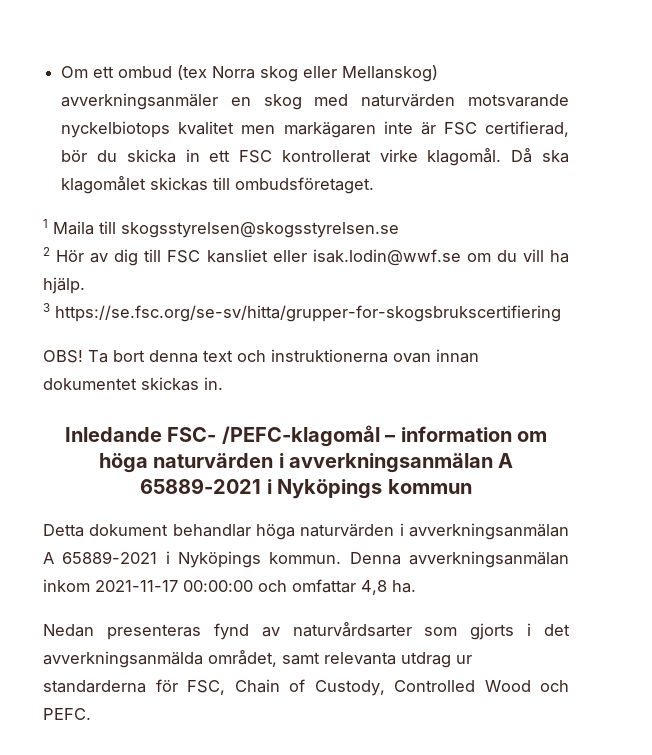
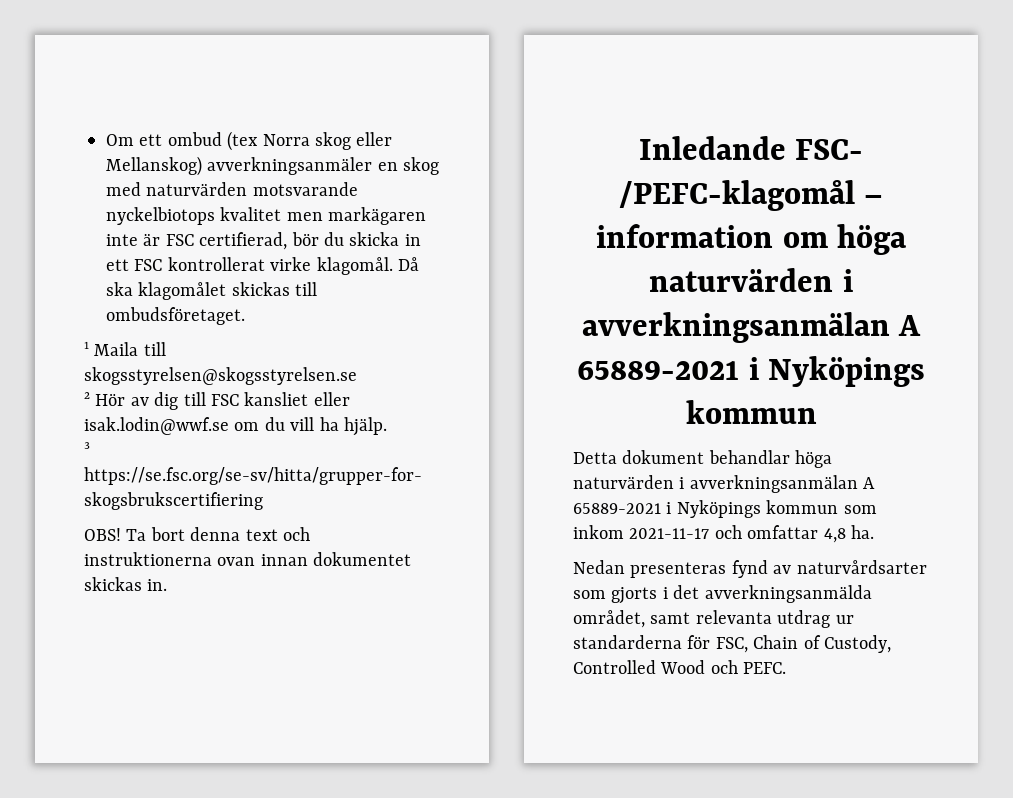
[269,551,569,568] kommun. Denna avverkningsanmälan -> [766,500,877,514] kommun som
[183,580,253,592] 00:00:00 -> (710, 533) none

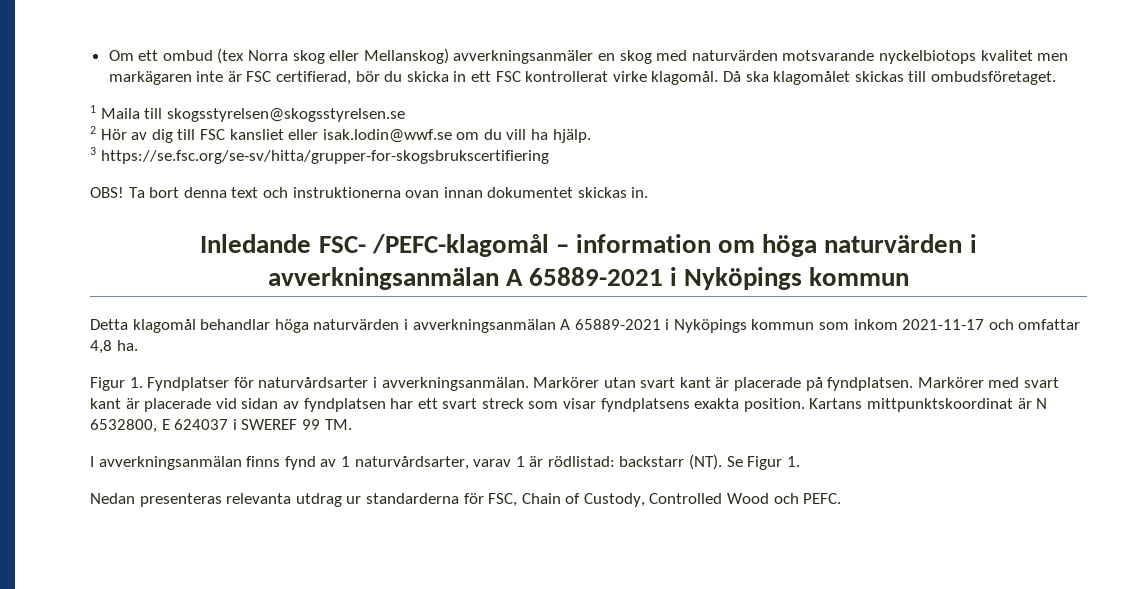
[622,450,705,464] dokument -> [132,319,196,333] klagomål
[573,560,927,578] [573,585,872,604] [573,610,691,628] Nedan presenteras fynd av naturvårdsarter som gjorts i det avverkningsanmälda området, samt -> [90,377,1060,391] [90,398,1048,412] [90,419,352,433] [90,454,800,470] [90,493,222,507] Figur 1. Fyndplatser för naturvårdsarter i avverkningsanmälan. Markörer utan svart kant är placerade på fyndplatsen. Markörer med svart kant är placerade vid sidan av fyndplatsen har ett svart streck som visar fyndplatsens exakta position. Kartans mittpunktskoordinat är N 6532800, E 624037 i SWEREF 99 TM. // I avverkningsanmälan finns fynd av 1 naturvårdsarter, varav 1 är rödlistad: backstarr (NT). Se Figur 1. // Nedan presenteras

